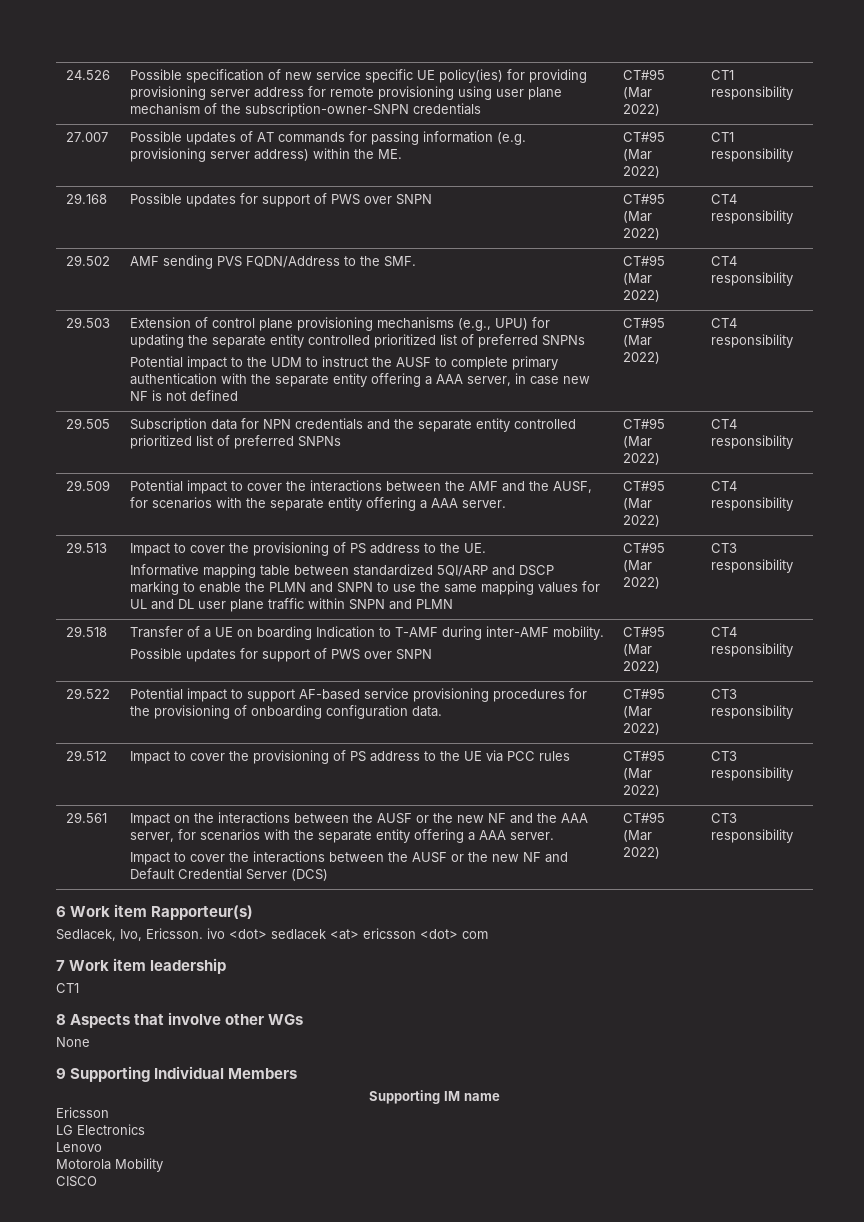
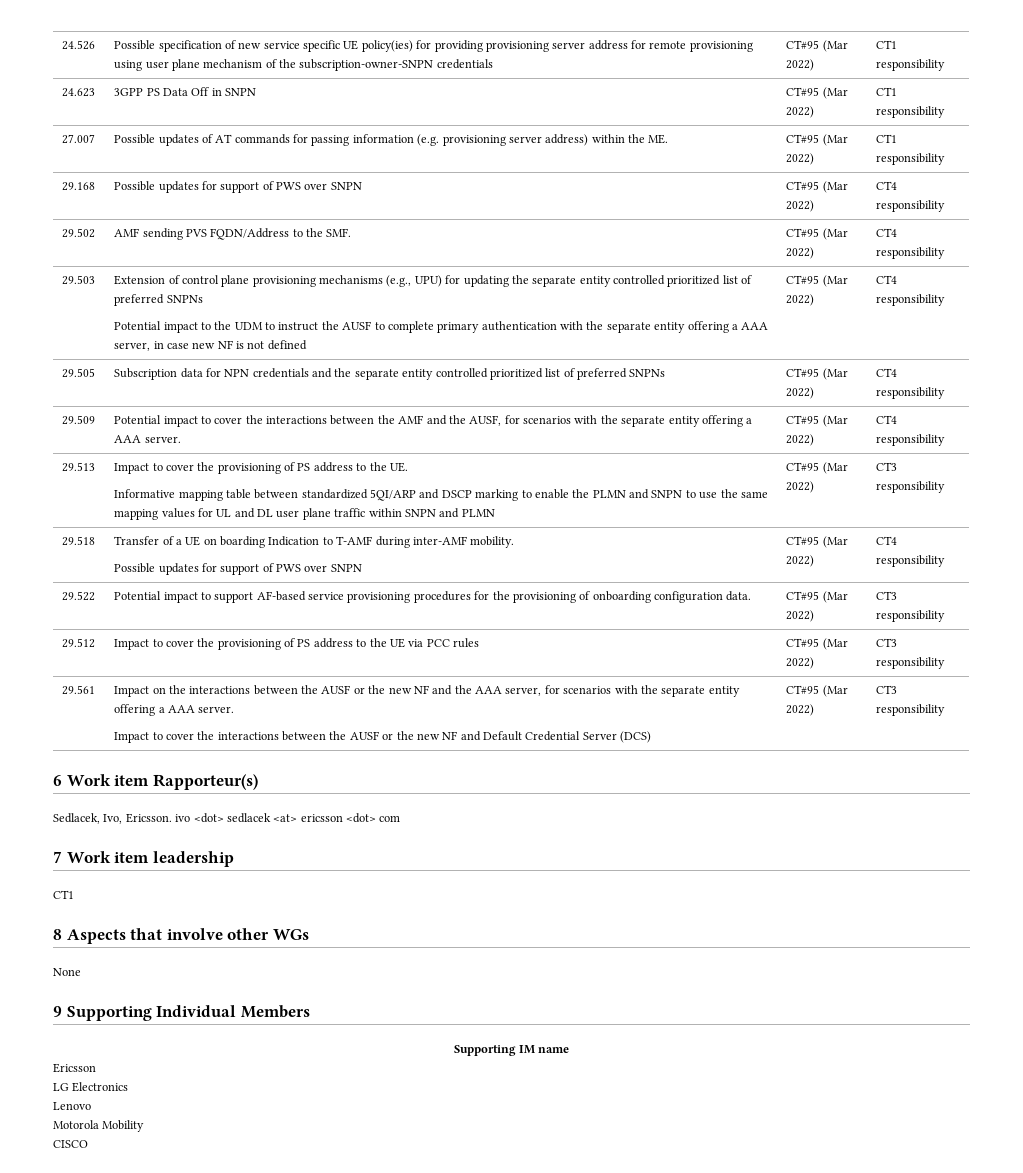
(793, 93) none -> [62,88,96,97] [114,87,257,96] [786,87,848,99] [786,106,815,118] [876,87,898,96] [876,106,946,118] // 24.623 | 3GPP PS Data Off in SNPN | CT#95 (Mar 2022) | CT1 responsibility

